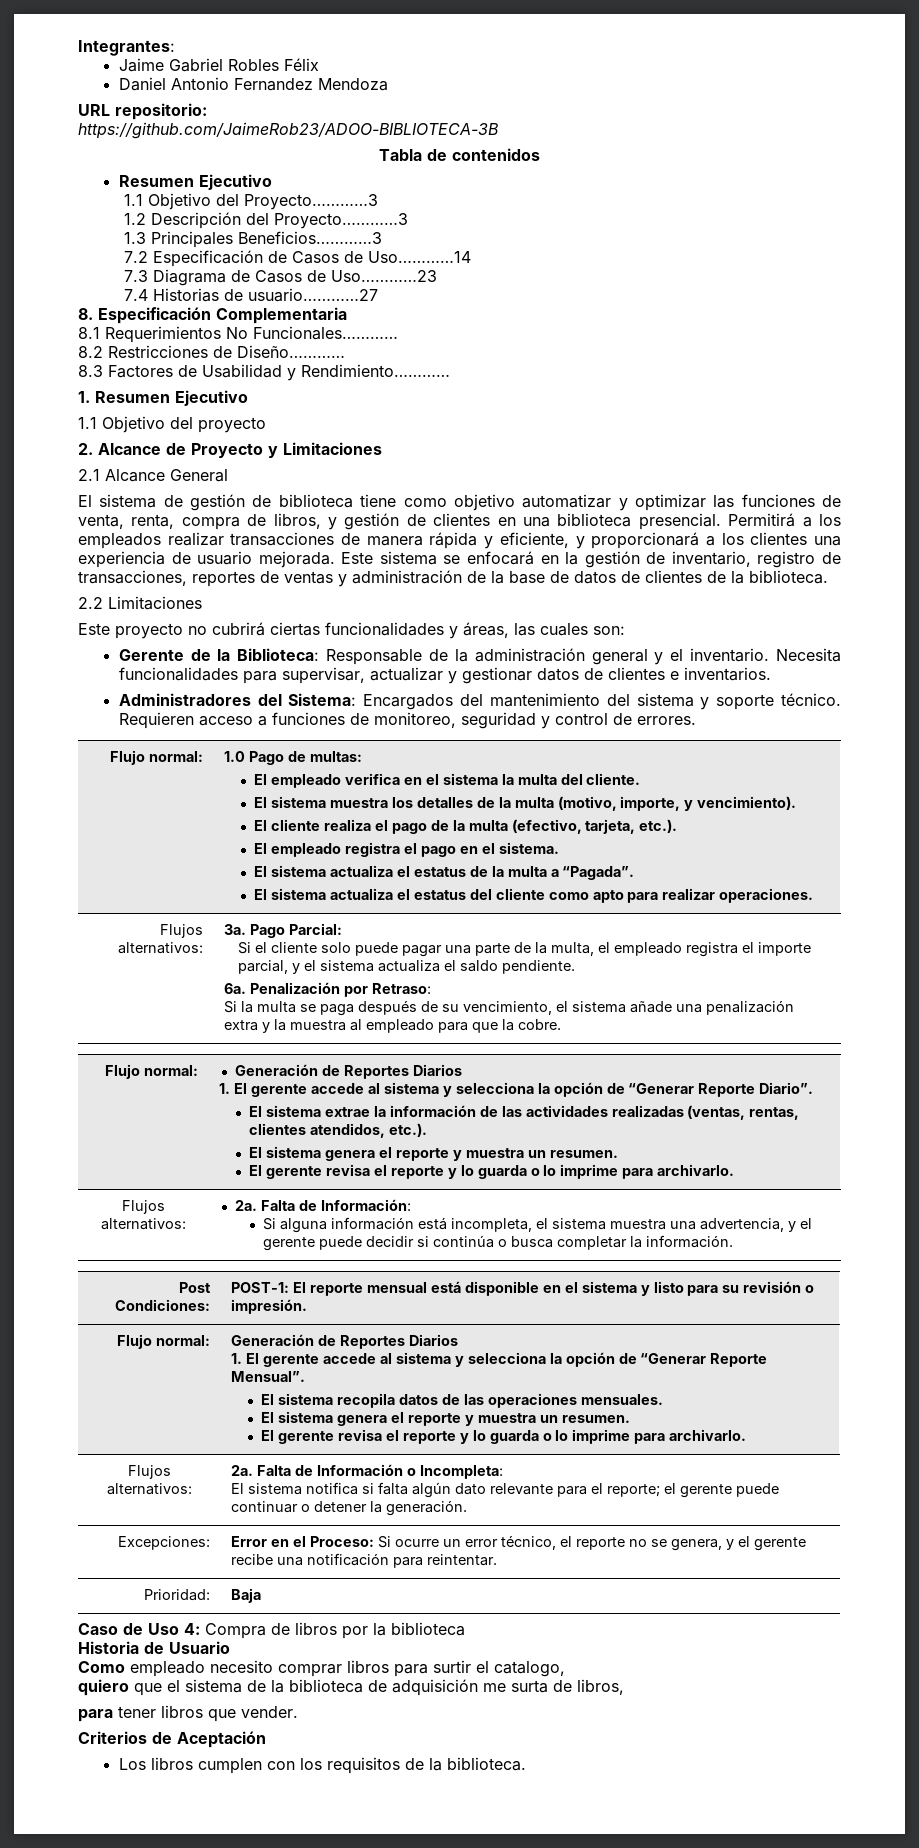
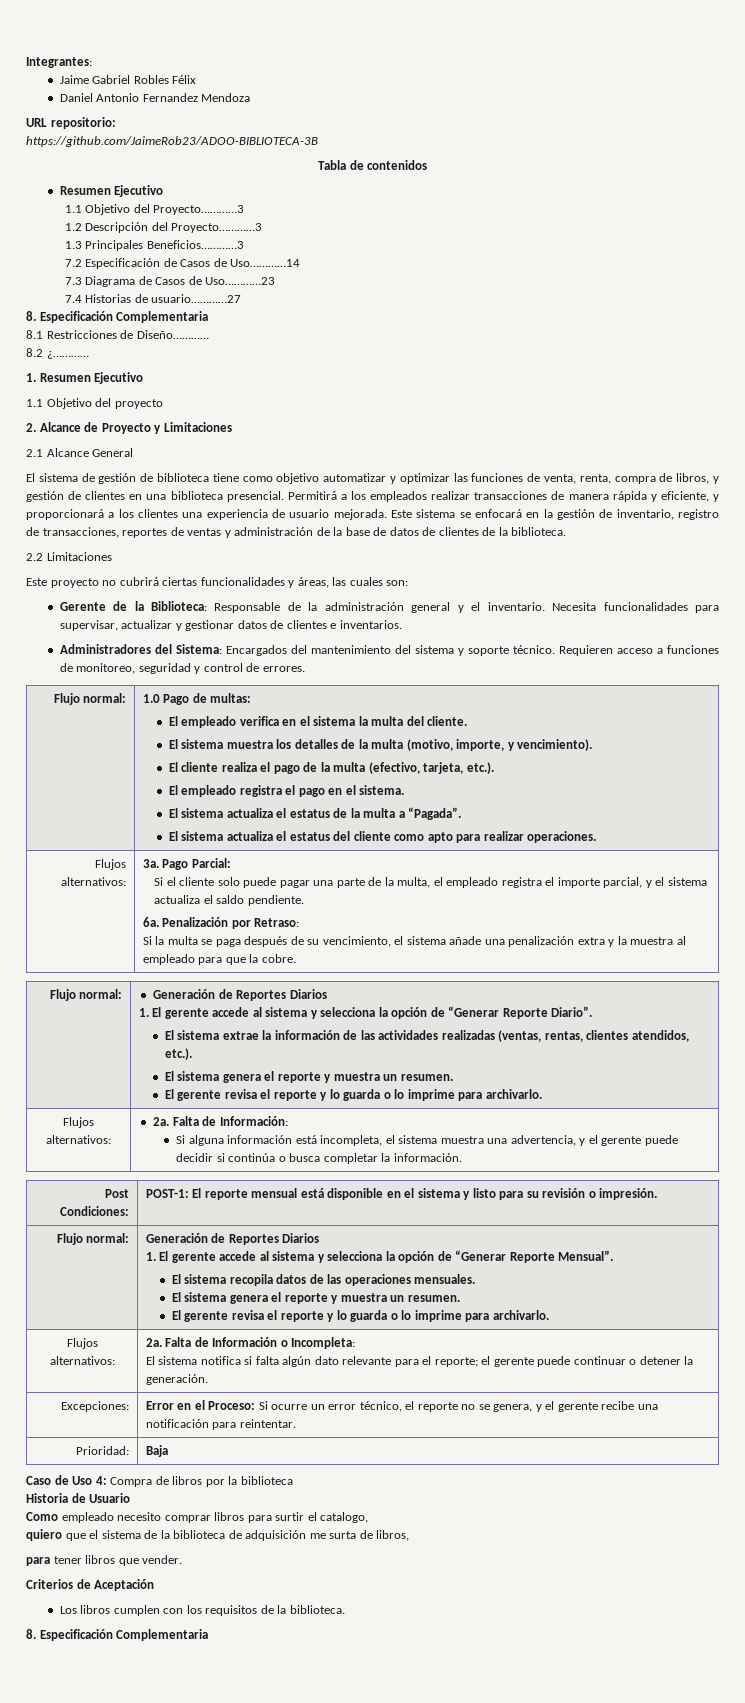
[105,326,398,343] [78,346,103,358] Requerimientos No Funcionales………… // 8.2 -> (43, 334) none
[78,364,450,381] 8.3 Factores de Usabilidad y Rendimiento………… -> [26,348,89,359] 8.2 ¿…………
(526, 1764) none -> [26,1629,209,1641] // 8. Especificación Complementaria

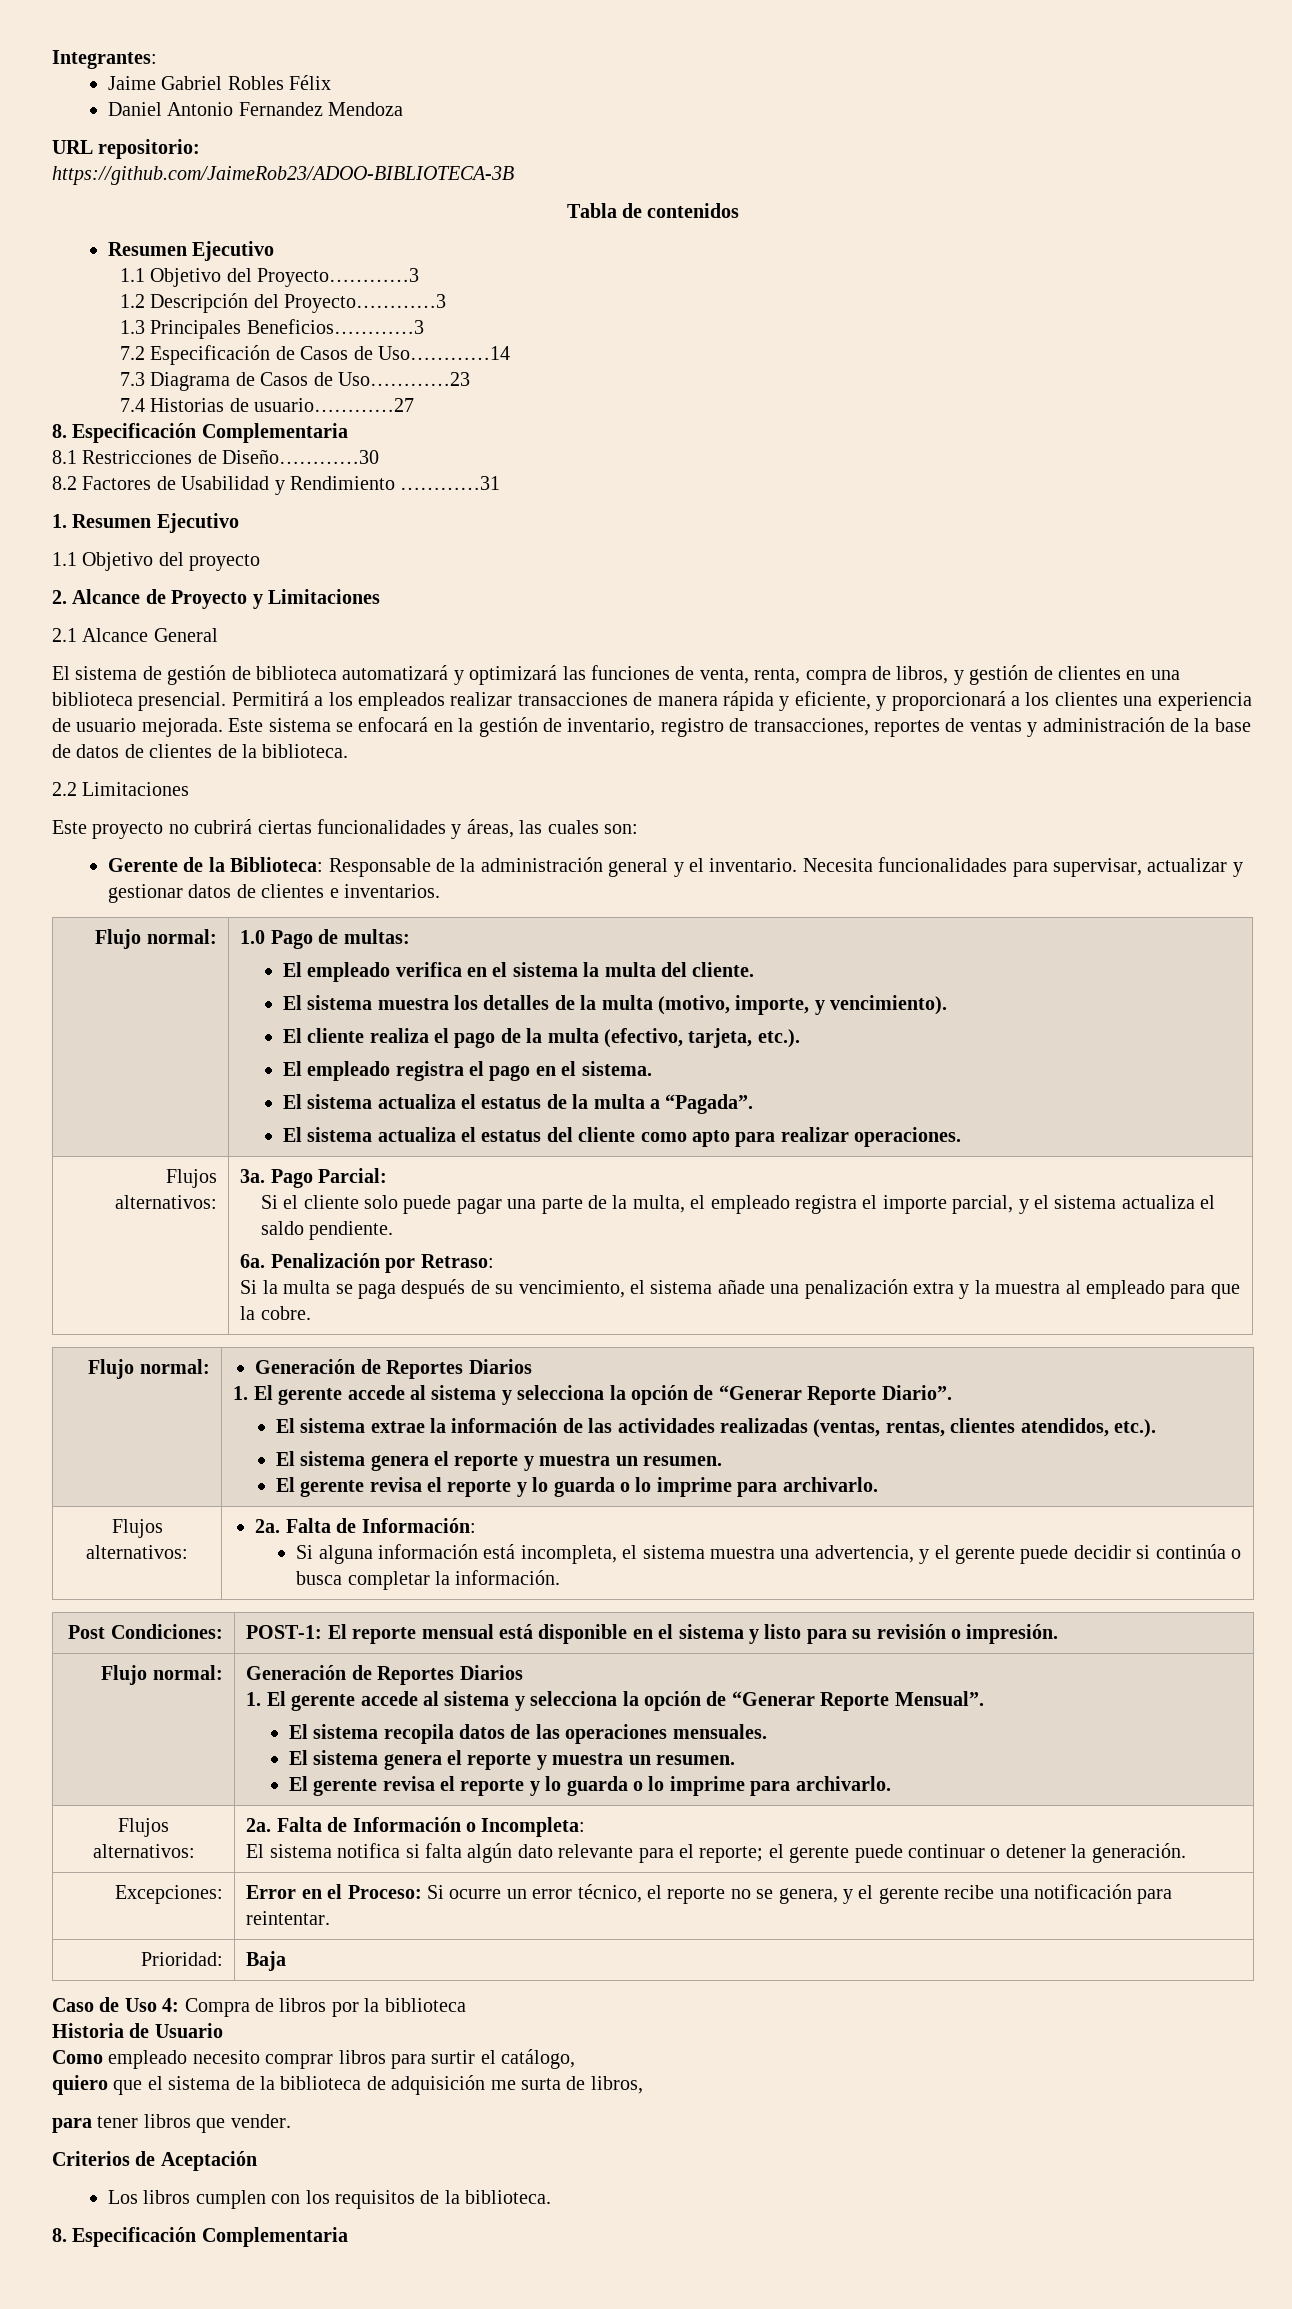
[136,330,209,339] Diseño………… -> [222,449,380,464] Diseño…………30
[46,351,89,359] ¿………… -> [82,476,501,495] Factores de Usabilidad y Rendimiento …………31
[212,473,450,484] tiene como objetivo automatizar y optimizar -> [342,665,558,685] automatizará y optimizará
[59,644,720,656] [59,663,305,674] // Administradores del Sistema: Encargados del mantenimiento del sistema y soporte técnico. Requieren acceso a funciones de monitoreo, seguridad y control de errores. -> (441, 891) none
[320,1512,369,1523] catalogo, -> [501,2049,576,2069] catálogo,

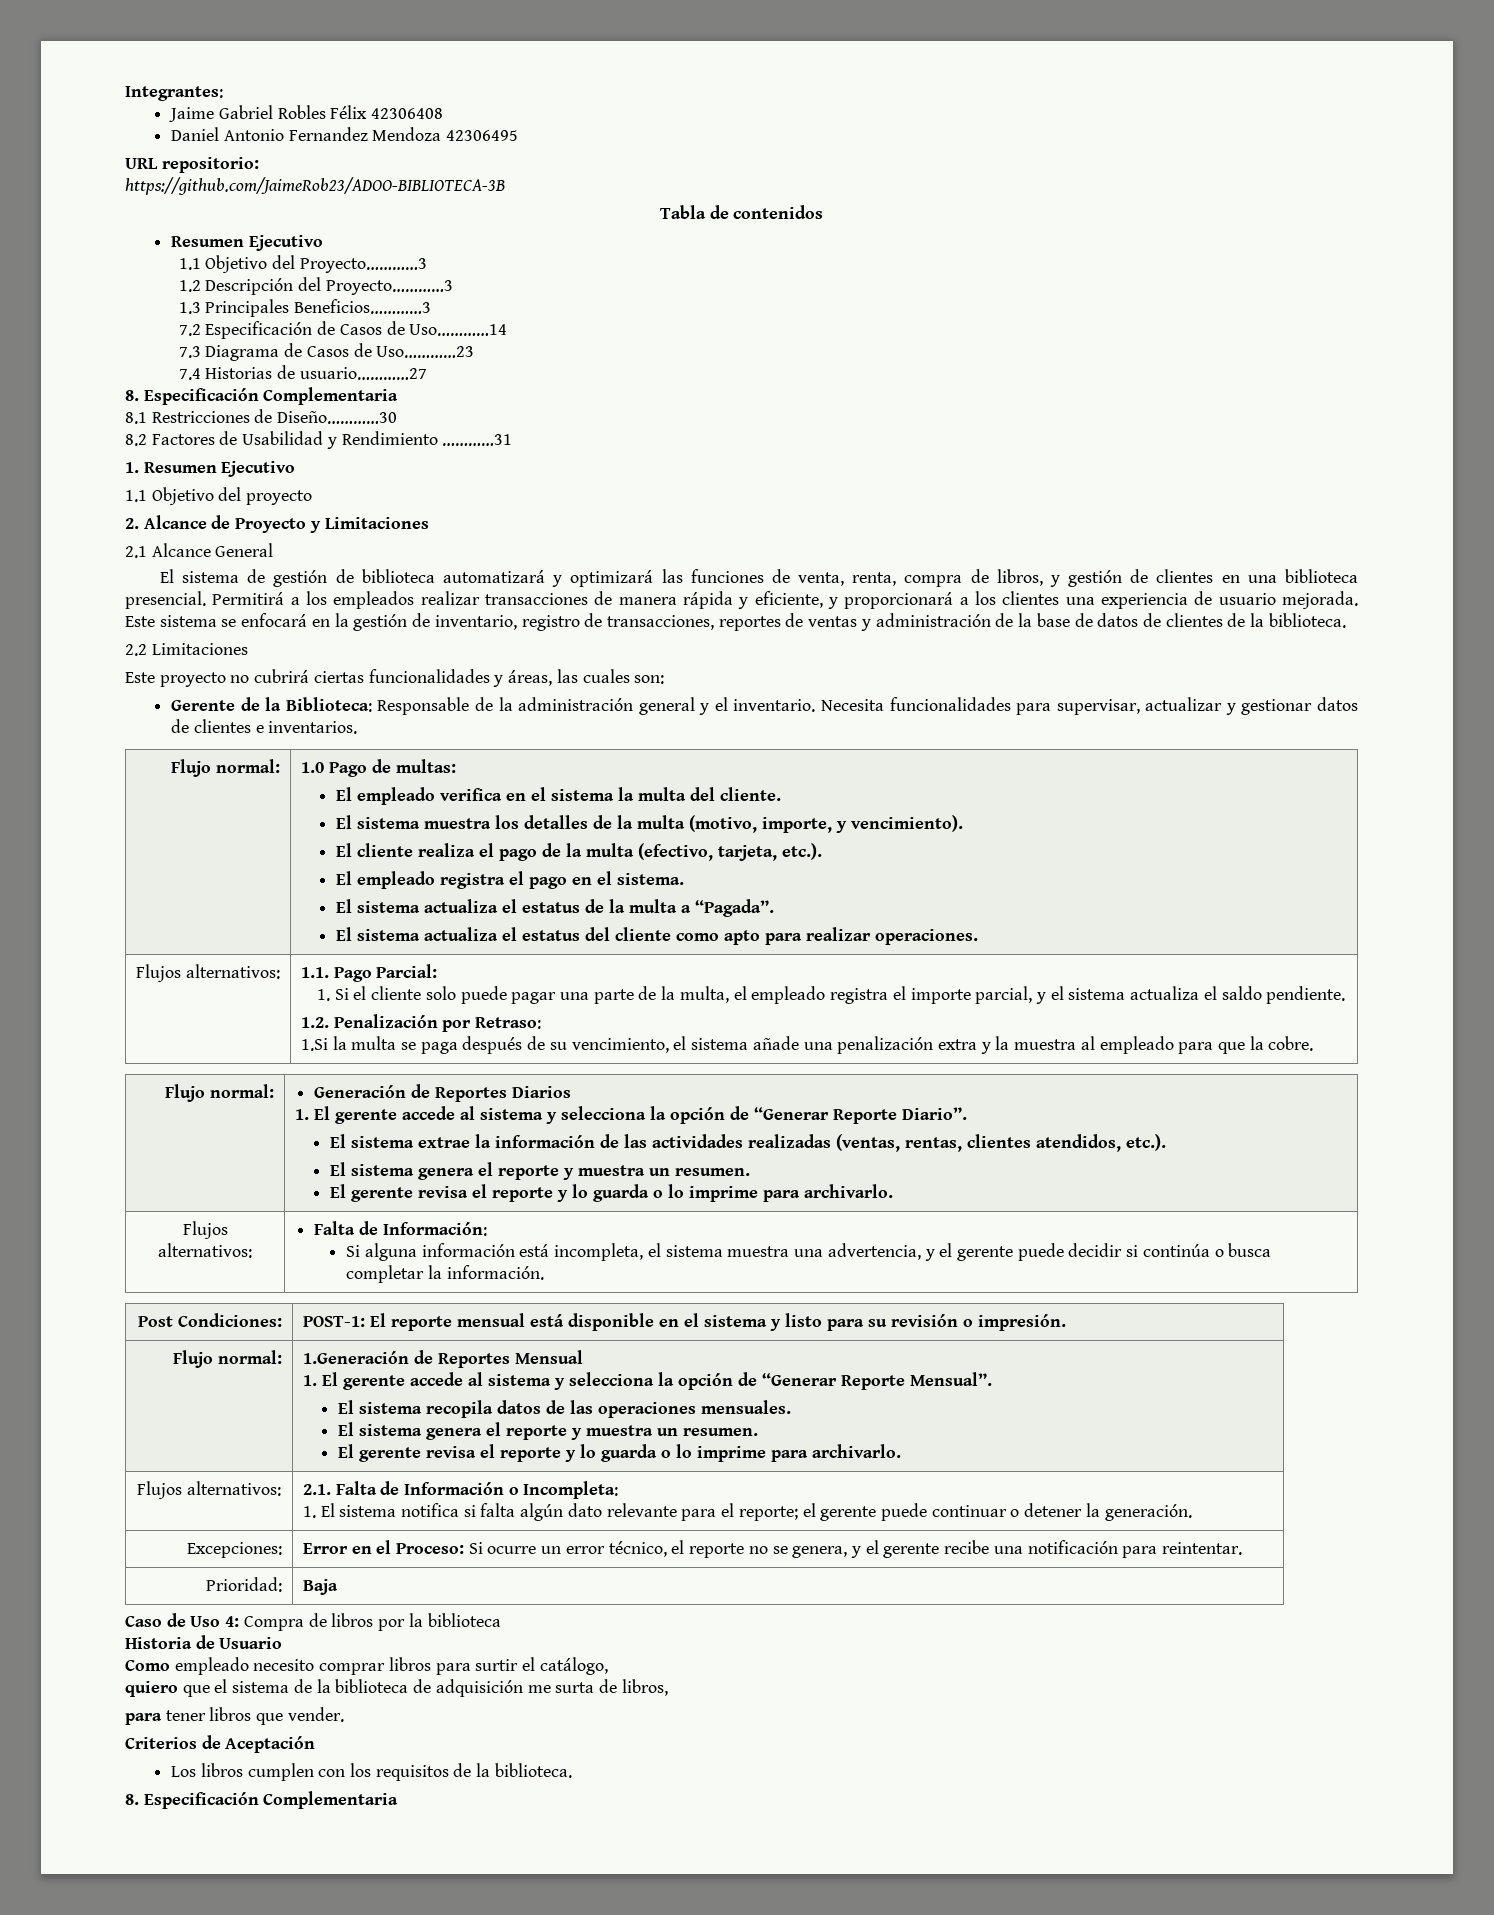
(332, 82) none -> [370,108,443,119] 42306408
(404, 109) none -> [445,130,518,141] 42306495
[240,1169,266,1183] 3a. -> [300,967,329,978] 1.1.
(388, 1175) none -> [316,989,330,1001] 1.
[240,1254,266,1268] 6a. -> [300,1017,329,1028] 1.2.
[240,1280,258,1294] Si -> [300,1038,328,1051] 1.Si
[255,1519,281,1533] 2a. -> (252, 1250) none
[246,1665,523,1685] Generación de Reportes Diarios -> [302,1350,583,1368] 1.Generación de Reportes Mensual
[246,1818,272,1832] 2a. -> [302,1484,331,1495] 2.1.
(586, 1827) none -> [302,1506,316,1518] 1.

